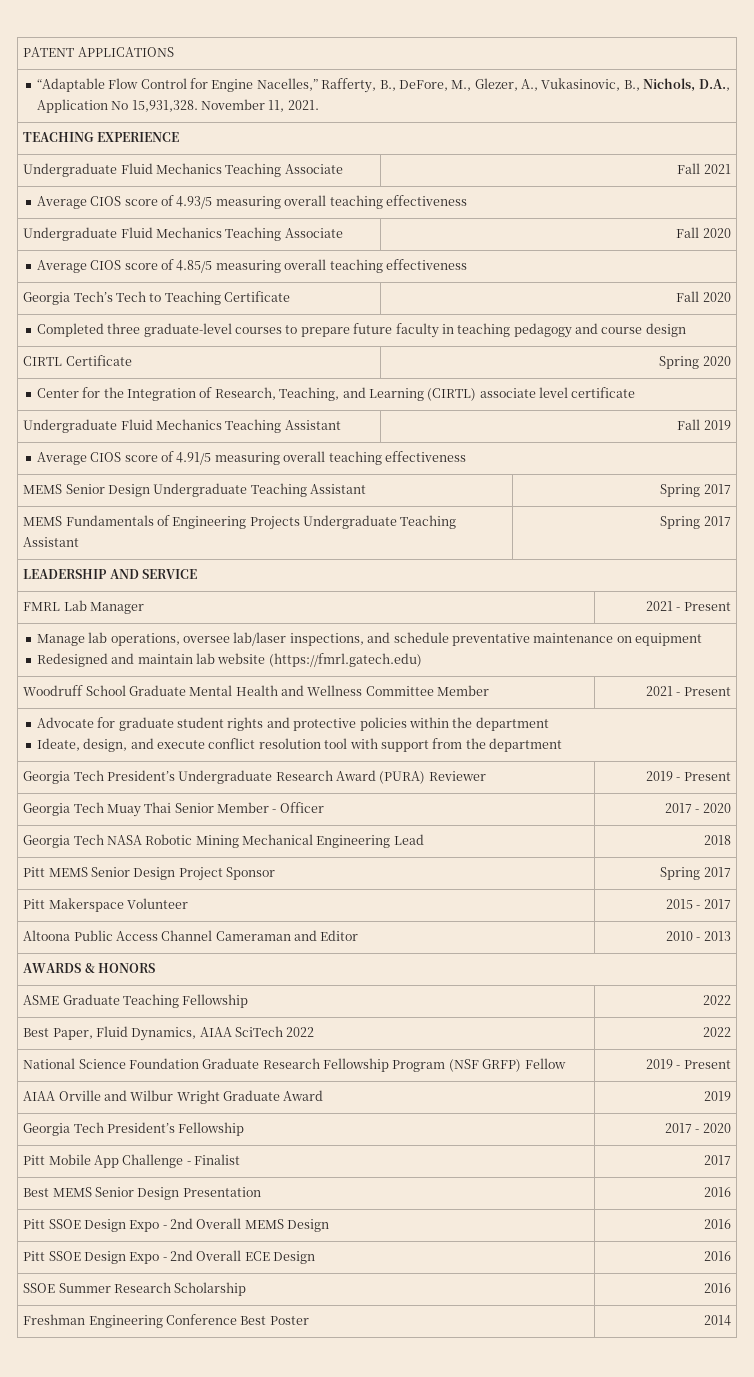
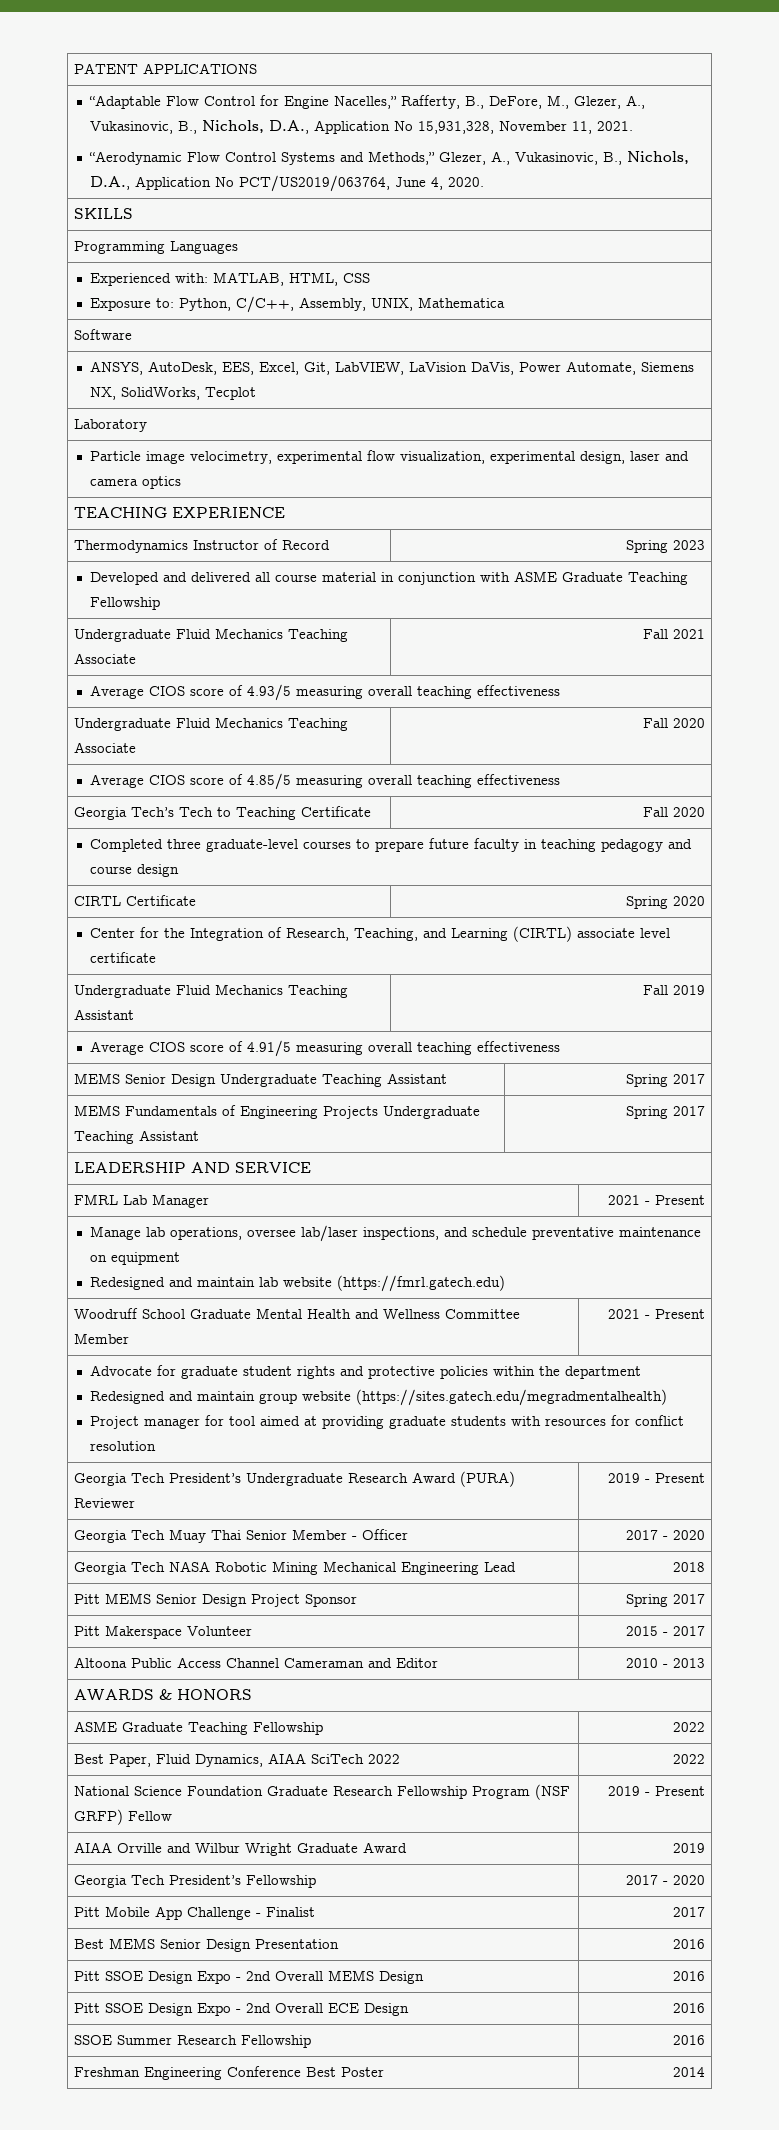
[131,100,198,112] 15,931,328. -> [417,121,494,134] 15,931,328,
[23,132,179,142] // TEACHING EXPERIENCE -> [88,151,689,165] [89,175,484,192] [73,208,133,219] [73,241,238,254] [89,272,370,286] [89,296,505,313] [73,329,132,340] [89,361,694,375] [89,387,256,400] [73,419,147,432] [89,450,689,464] [89,476,181,489] [73,507,285,518] [73,539,330,553] [626,540,706,553] [89,571,688,585] [89,597,160,610] // “Aerodynamic Flow Control Systems and Methods,” Glezer, A., Vukasinovic, B., Nichols, D.A., Application No PCT/US2019/063764, June 4, 2020. // SKILLS // Programming Languages // Experienced with: MATLAB, HTML, CSS // Exposure to: Python, C/C++, Assembly, UNIX, Mathematica // Software // ANSYS, AutoDesk, EES, Excel, Git, LabVIEW, LaVision DaVis, Power Automate, Siemens NX, SolidWorks, Tecplot // Laboratory // Particle image velocimetry, experimental flow visualization, experimental design, laser and camera optics // TEACHING EXPERIENCE // Thermodynamics Instructor of Record | Spring 2023 // Developed and delivered all course material in conjunction with ASME Graduate Teaching Fellowship
[36,738,563,752] Ideate, design, and execute conflict resolution tool with support from the department -> [89,1389,667,1406] [89,1415,684,1429] [89,1441,156,1451] Redesigned and maintain group website (https://sites.gatech.edu/megradmentalhealth) // Project manager for tool aimed at providing graduate students with resources for conflict resolution
[174,1282,247,1296] Scholarship -> [240,2035,311,2048] Fellowship

